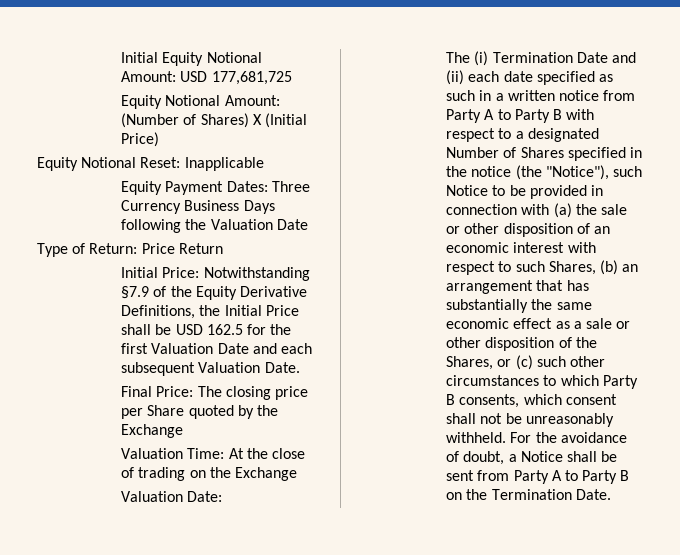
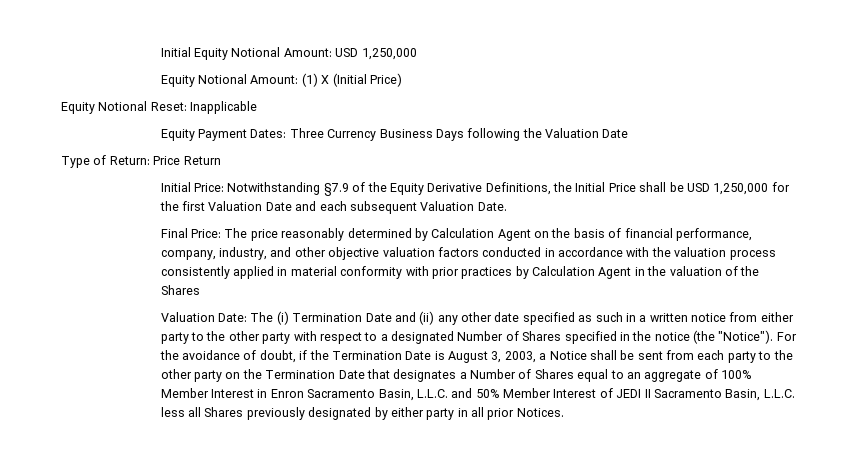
[211,71,292,85] [121,95,280,109] [121,113,249,128] 177,681,725 // Equity Notional Amount: (Number of Shares) -> [361,48,417,60] [160,73,318,87] 1,250,000 // Equity Notional Amount: (1)
[206,324,243,335] 162.5 -> [713,183,769,195] 1,250,000
[225,386,309,400] [121,405,279,419] [121,424,184,438] [121,448,306,459] [121,467,298,481] closing price per Share quoted by the Exchange // Valuation Time: At the close of trading on the Exchange -> [250,228,752,241] [160,247,776,260] [160,266,760,279] [160,285,200,295] price reasonably determined by Calculation Agent on the basis of financial performance, company, industry, and other objective valuation factors conducted in accordance with the valuation process consistently applied in material conformity with prior practices by Calculation Agent in the valuation of the Shares
(223, 496) // -> (248, 317) none
[468,71,500,82] each -> [437,312,493,325] any other
[446,109,563,123] Party A to Party B -> [760,312,794,322] [160,331,291,344] either party to the other party
[545,165,643,180] [446,185,604,199] [446,203,628,218] [446,223,611,237] [446,242,596,253] [446,260,639,275] [446,280,589,294] [446,299,592,313] [446,318,631,329] [446,337,597,351] [446,355,606,370] [446,375,638,389] [446,394,617,408] [446,413,614,427] [446,432,507,443] "Notice"), such Notice to be provided in connection with (a) the sale or other disposition of an economic interest with respect to such Shares, (b) an arrangement that has substantially the same economic effect as a sale or other disposition of the Shares, or (c) such other circumstances to which Party B consents, which consent shall not be unreasonably withheld. -> [718,330,774,344] "Notice").
(505, 458) none -> [299,350,536,363] if the Termination Date is August 3, 2003,
[513,470,630,484] [446,489,611,500] Party A to Party B on the Termination Date. -> [697,350,793,363] [160,369,753,382] [160,388,795,401] [160,407,564,420] each party to the other party on the Termination Date that designates a Number of Shares equal to an aggregate of 100% Member Interest in Enron Sacramento Basin, L.L.C. and 50% Member Interest of JEDI II Sacramento Basin, L.L.C. less all Shares previously designated by either party in all prior Notices.

